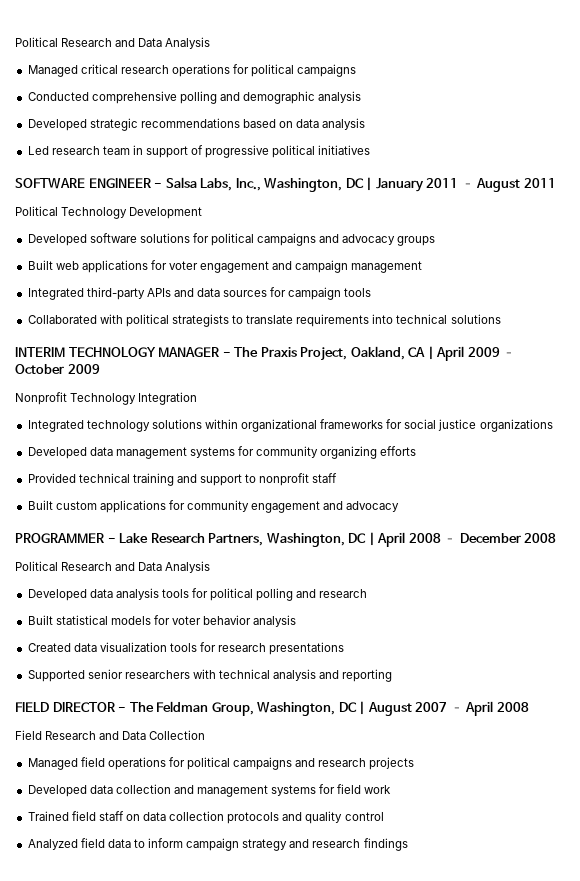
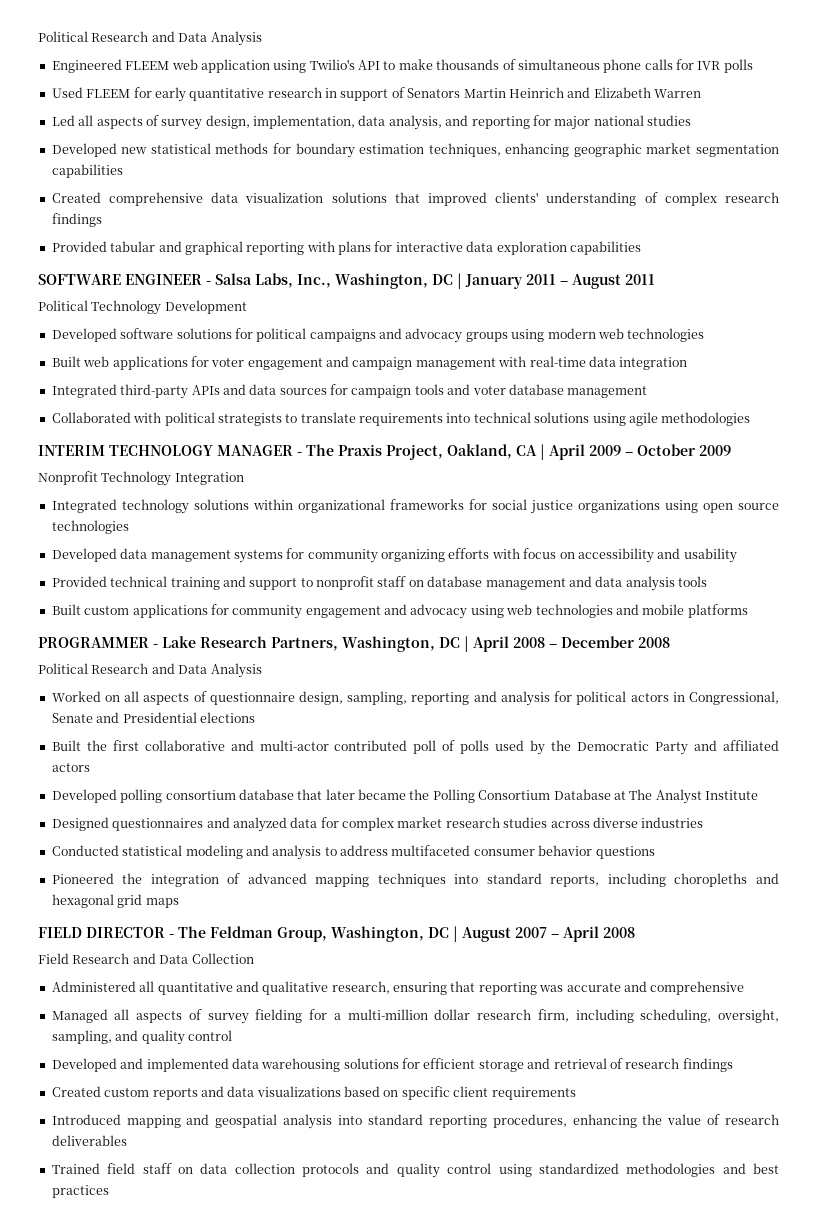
[15,37,211,49] [27,64,357,77] [27,91,362,104] [27,118,366,131] [27,145,371,158] Political Research and Data Analysis // Managed critical research operations for political campaigns // Conducted comprehensive polling and demographic analysis // Developed strategic recommendations based on data analysis // Led research team in support of progressive political initiatives -> [38,31,262,46] [51,59,753,73] [51,87,701,102] [51,115,691,130] [51,143,780,158] [51,164,123,178] [51,192,779,206] [51,213,102,227] [51,241,641,255] Political Research and Data Analysis // Engineered FLEEM web application using Twilio's API to make thousands of simultaneous phone calls for IVR polls // Used FLEEM for early quantitative research in support of Senators Martin Heinrich and Elizabeth Warren // Led all aspects of survey design, implementation, data analysis, and reporting for major national studies // Developed new statistical methods for boundary estimation techniques, enhancing geographic market segmentation capabilities // Created comprehensive data visualization solutions that improved clients' understanding of complex research findings // Provided tabular and graphical reporting with plans for interactive data exploration capabilities
(436, 241) none -> [511,328,705,342] using modern web technologies
(423, 267) none -> [498,356,688,370] with real-time data integration
(372, 292) none -> [447,384,648,398] and voter database management
(501, 319) none -> [592,412,751,426] using agile methodologies
(553, 425) none -> [664,500,779,513] [51,520,129,534] using open source technologies
(417, 451) none -> [491,548,737,563] with focus on accessibility and usability
(338, 478) none -> [408,576,707,591] on database management and data analysis tools
(400, 506) none -> [470,604,748,618] using web technologies and mobile platforms
[27,588,368,601] [27,615,297,627] [27,642,345,655] [27,669,393,682] Developed data analysis tools for political polling and research // Built statistical models for voter behavior analysis // Created data visualization tools for research presentations // Supported senior researchers with technical analysis and reporting -> [51,691,779,706] [51,712,255,723] [51,740,779,755] [51,763,90,772] [51,789,758,804] [51,817,704,832] [51,845,655,860] [51,873,780,887] [51,894,179,908] Worked on all aspects of questionnaire design, sampling, reporting and analysis for political actors in Congressional, Senate and Presidential elections // Built the first collaborative and multi-actor contributed poll of polls used by the Democratic Party and affiliated actors // Developed polling consortium database that later became the Polling Consortium Database at The Analyst Institute // Designed questionnaires and analyzed data for complex market research studies across diverse industries // Conducted statistical modeling and analysis to address multifaceted consumer behavior questions // Pioneered the integration of advanced mapping techniques into standard reports, including choropleths and hexagonal grid maps
[27,757,415,770] [27,784,392,797] Managed field operations for political campaigns and research projects // Developed data collection and management systems for field work -> [51,981,745,995] [51,1009,779,1024] [51,1030,232,1045] [51,1058,733,1072] [51,1086,576,1100] [51,1114,780,1129] [51,1135,127,1146] Administered all quantitative and qualitative research, ensuring that reporting was accurate and comprehensive // Managed all aspects of survey fielding for a multi-million dollar research firm, including scheduling, oversight, sampling, and quality control // Developed and implemented data warehousing solutions for efficient storage and retrieval of research findings // Created custom reports and data visualizations based on specific client requirements // Introduced mapping and geospatial analysis into standard reporting procedures, enhancing the value of research deliverables
[27,838,408,851] // Analyzed field data to inform campaign strategy and research findings -> [498,1163,779,1177] [51,1185,109,1198] using standardized methodologies and best practices

